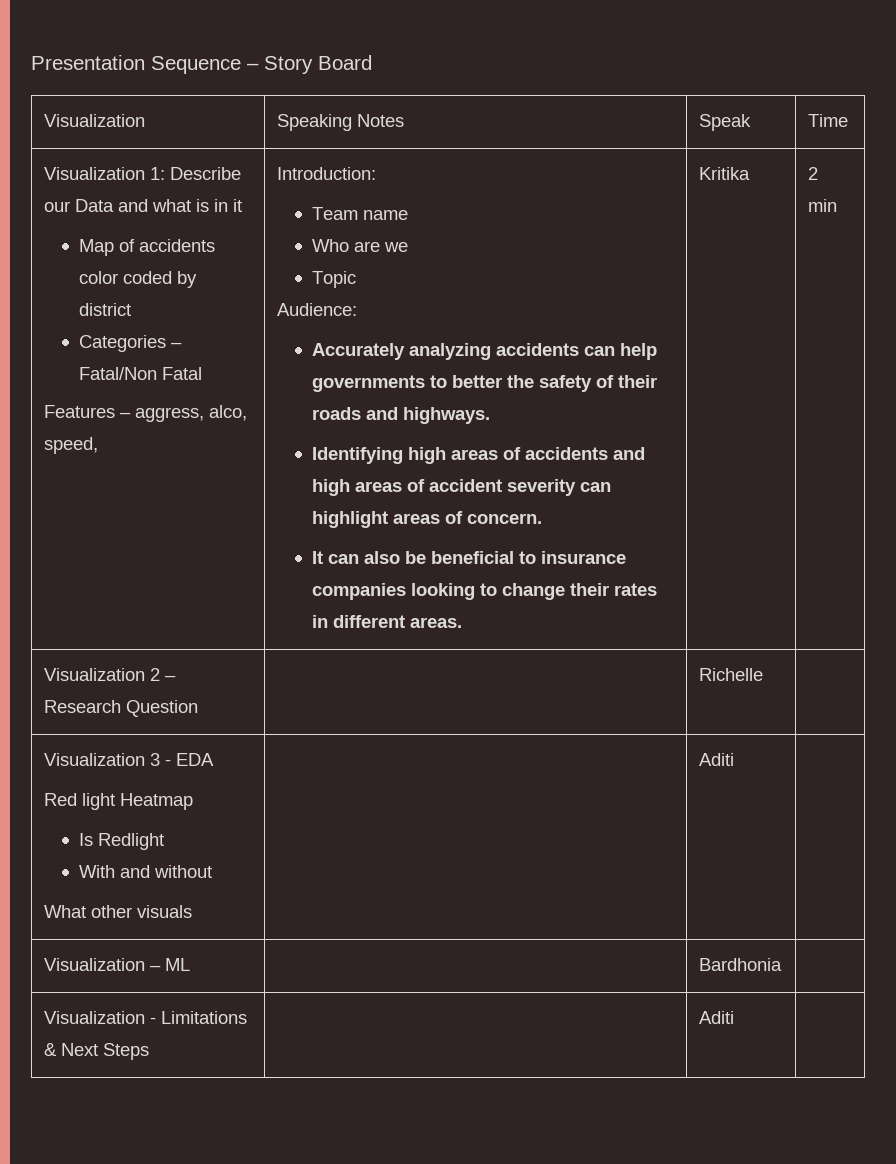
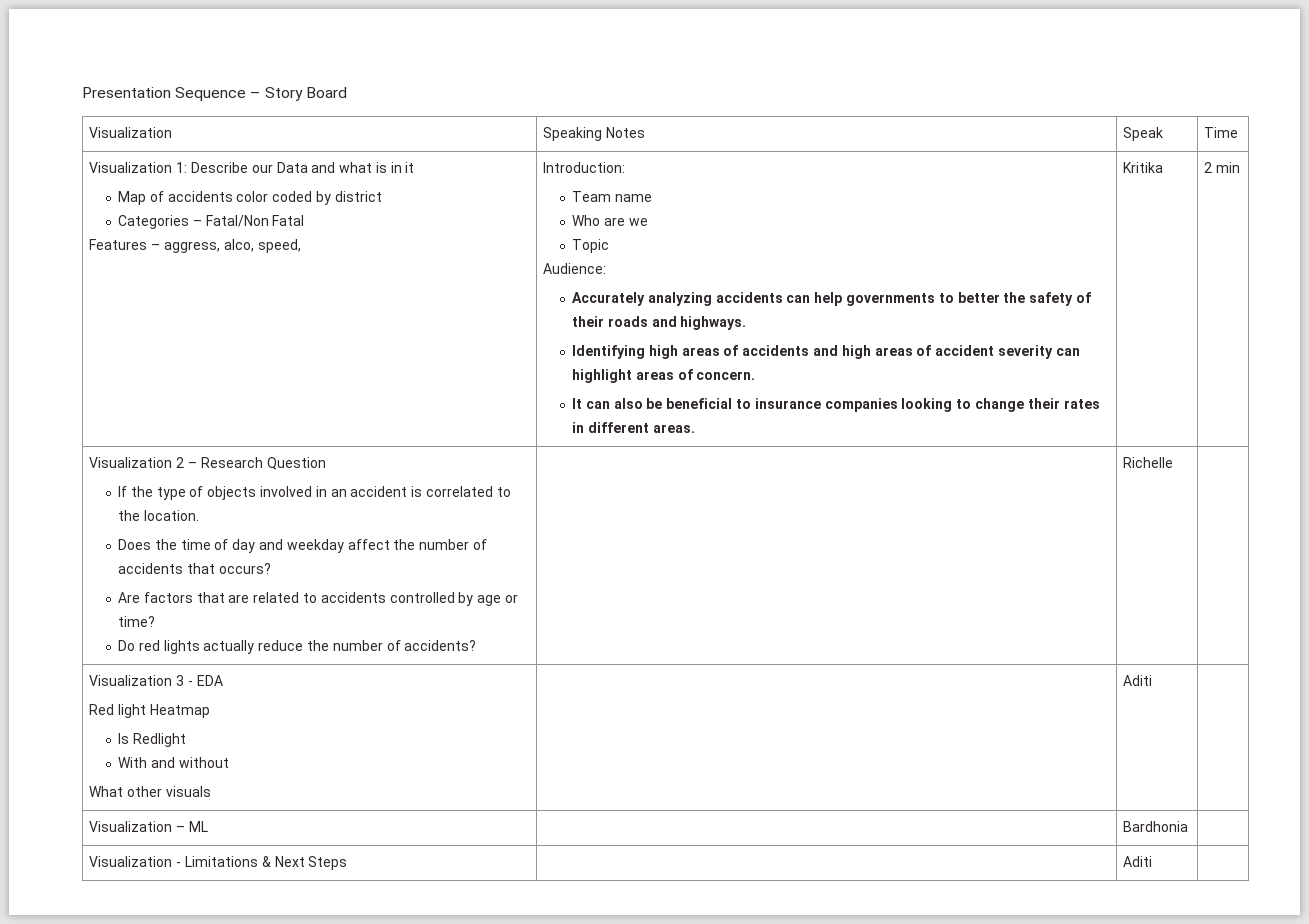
(199, 708) none -> [118,486,511,500] [118,510,199,521] [118,539,487,553] [118,563,271,574] [118,592,518,606] [118,616,156,627] [118,640,477,654] // If the type of objects involved in an accident is correlated to the location. // Does the time of day and weekday affect the number of accidents that occurs? // Are factors that are related to accidents controlled by age or time? // Do red lights actually reduce the number of accidents?

